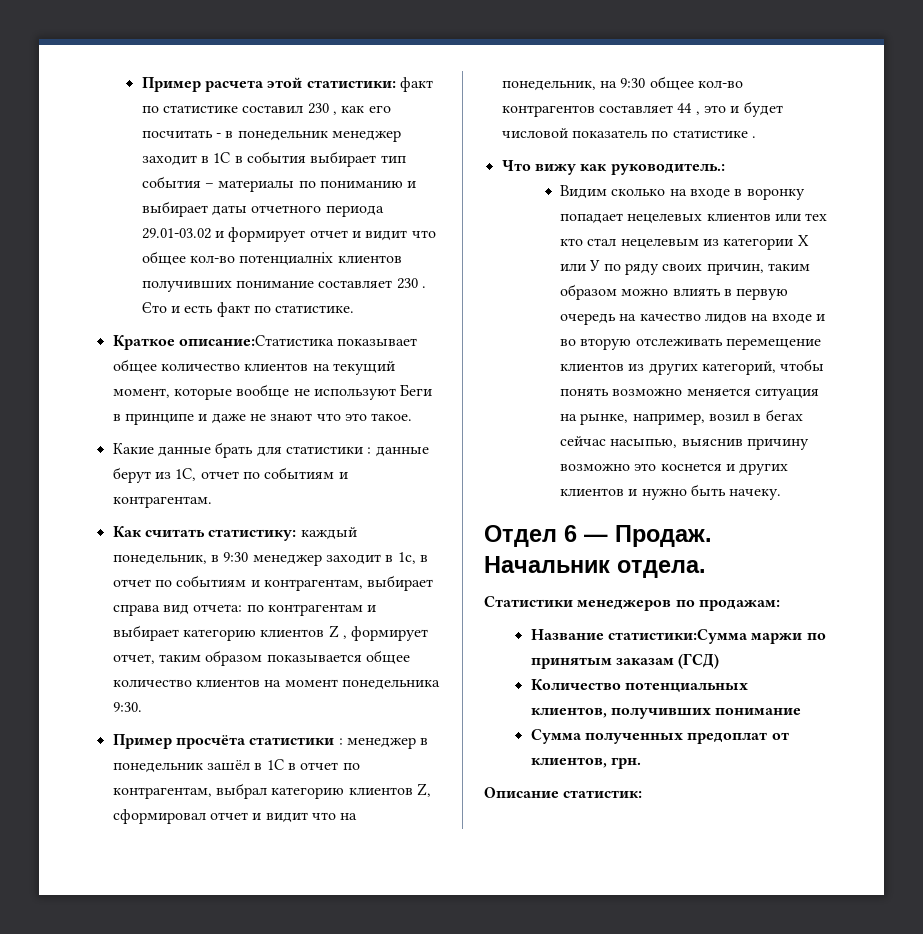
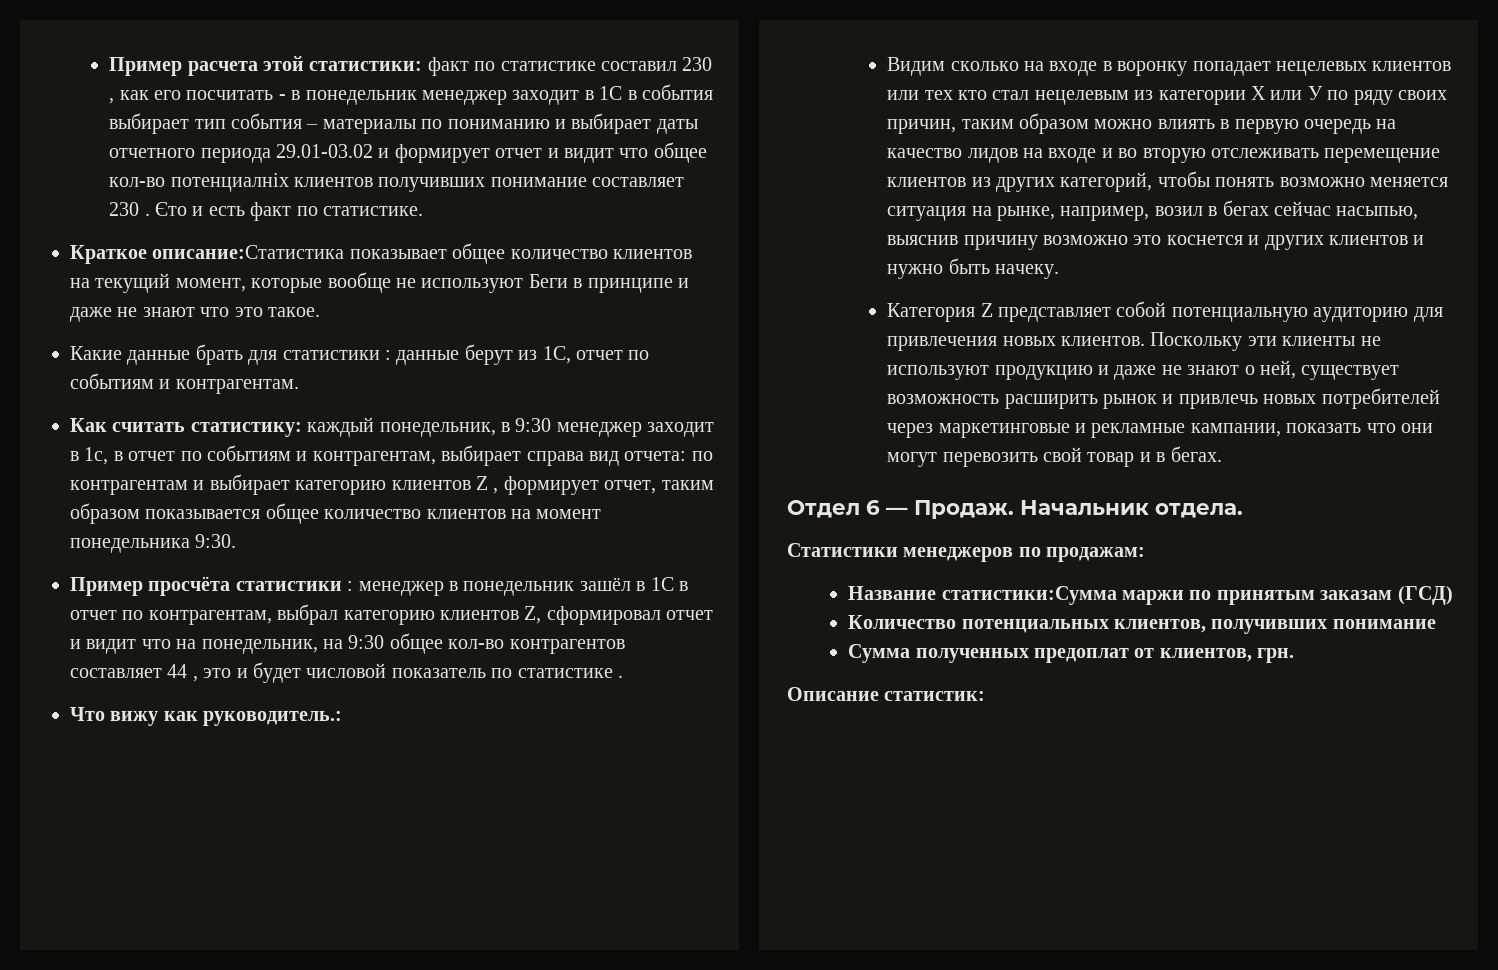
(782, 494) none -> [887,301,1443,322] [887,332,1381,351] [887,360,1400,380] [887,388,1440,409] [887,423,1433,438] [887,446,1222,467] // Категория Z представляет собой потенциальную аудиторию для привлечения новых клиентов. Поскольку эти клиенты не используют продукцию и даже не знают о ней, существует возможность расширить рынок и привлечь новых потребителей через маркетинговые и рекламные кампании, показать что они могут перевозить свой товар и в бегах.

